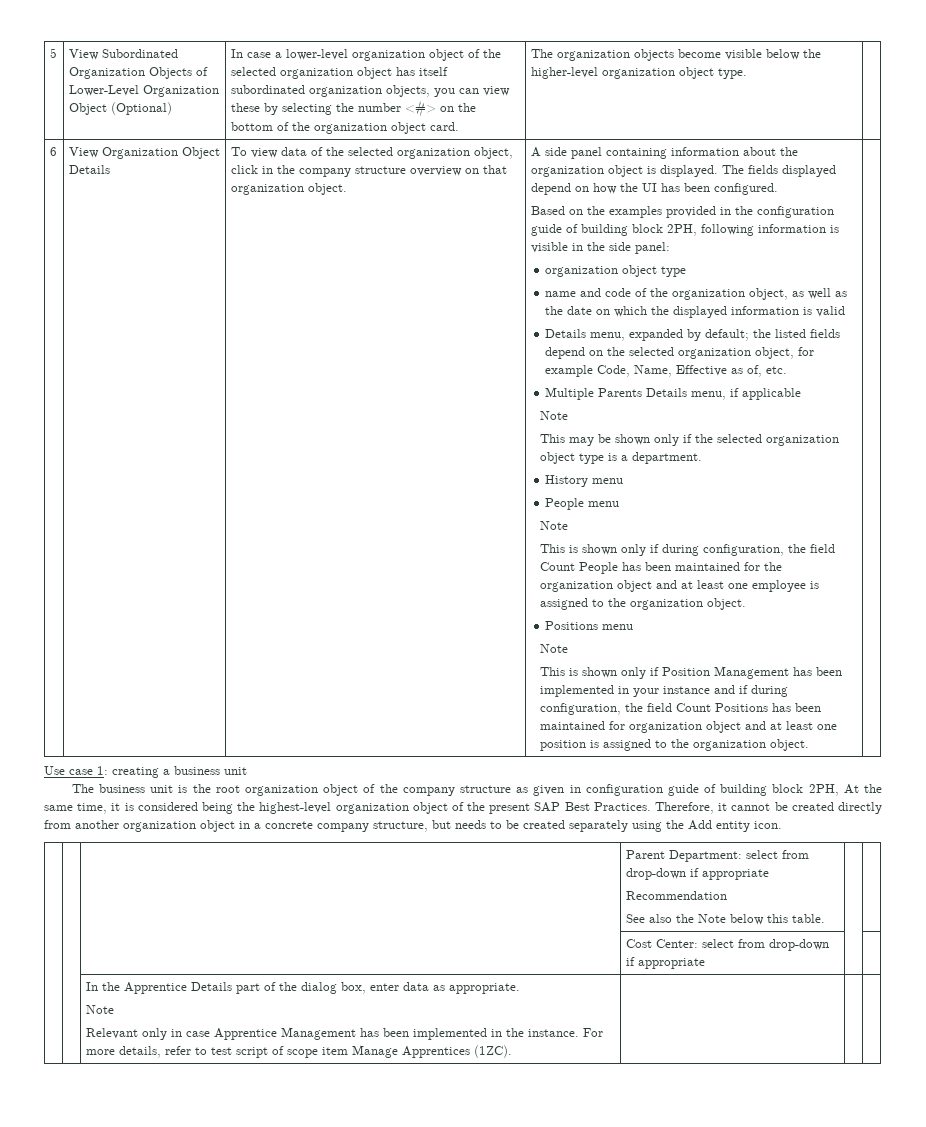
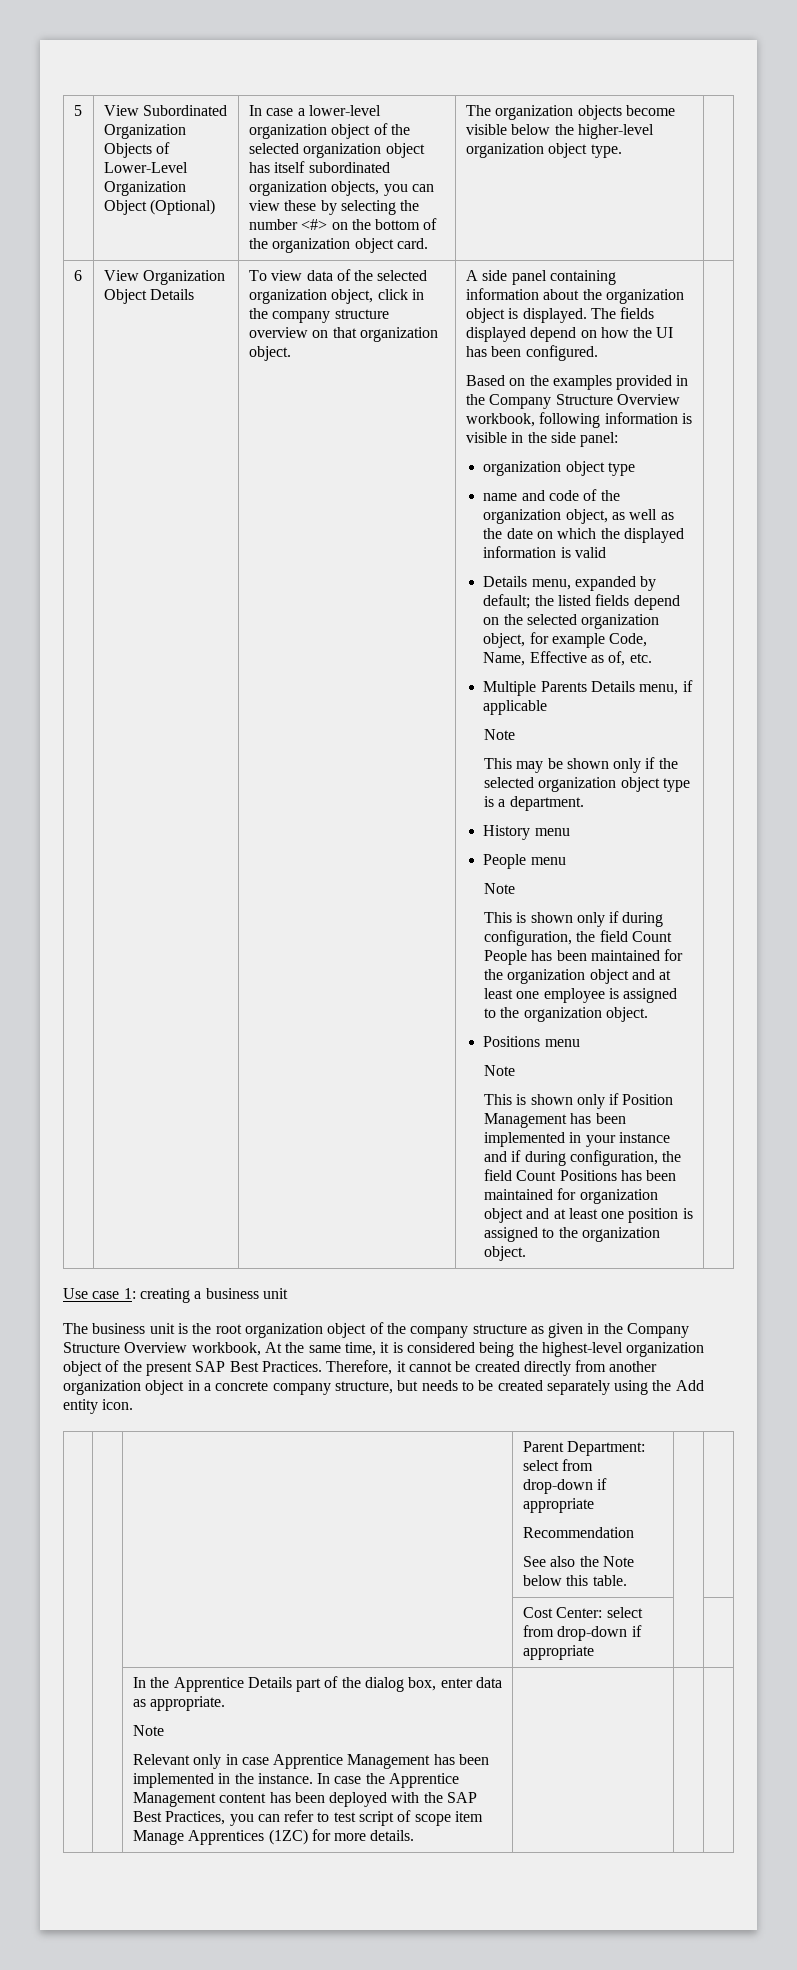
[756,206,834,218] [530,224,697,236] configuration guide of building block 2PH, -> [489,394,680,409] [465,413,535,427] Company Structure Overview workbook,
[585,784,839,796] configuration guide of building block 2PH, -> [603,1323,690,1338] [63,1342,261,1356] the Company Structure Overview workbook,
[582,1028,603,1037] [85,1046,161,1058] For more details, -> [317,1773,460,1788] [132,1792,478,1807] [132,1811,280,1826] In case the Apprentice Management content has been deployed with the SAP Best Practices, you can
[473,1045,512,1058] (1ZC). -> [268,1829,415,1845] (1ZC) for more details.

